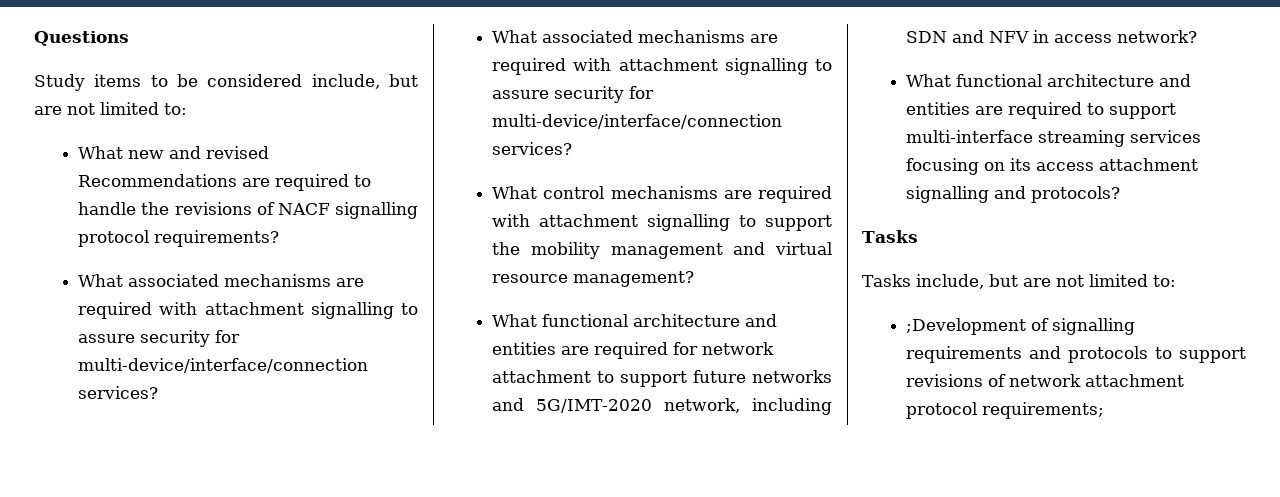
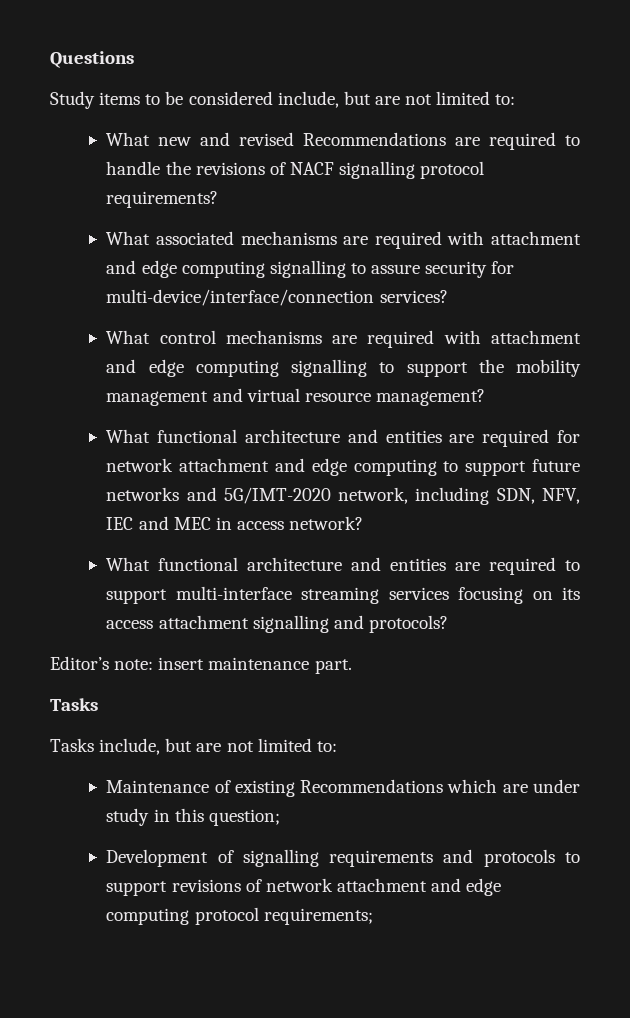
[310,302,418,319] [78,330,241,347] [78,358,369,373] [78,386,159,399] [492,30,779,43] [492,58,718,75] signalling to assure security for multi-device/interface/connection services? // What associated mechanisms are required with attachment -> [106,260,265,278] and edge computing
(639, 220) none -> [106,359,279,377] and edge computing
(592, 376) none -> [275,458,437,476] and edge computing
[906,30,1030,43] SDN and NFV -> [496,488,581,504] [106,516,211,530] SDN, NFV, IEC and MEC
(1121, 194) none -> [50,656,352,674] // Editor’s note: insert maintenance part.
[906,318,1027,335] ;Development -> [106,779,581,797] [106,808,280,826] [106,849,209,867] Maintenance of existing Recommendations which are under study in this question; // Development
(1185, 380) none -> [431,878,502,896] [106,908,190,925] and edge computing

